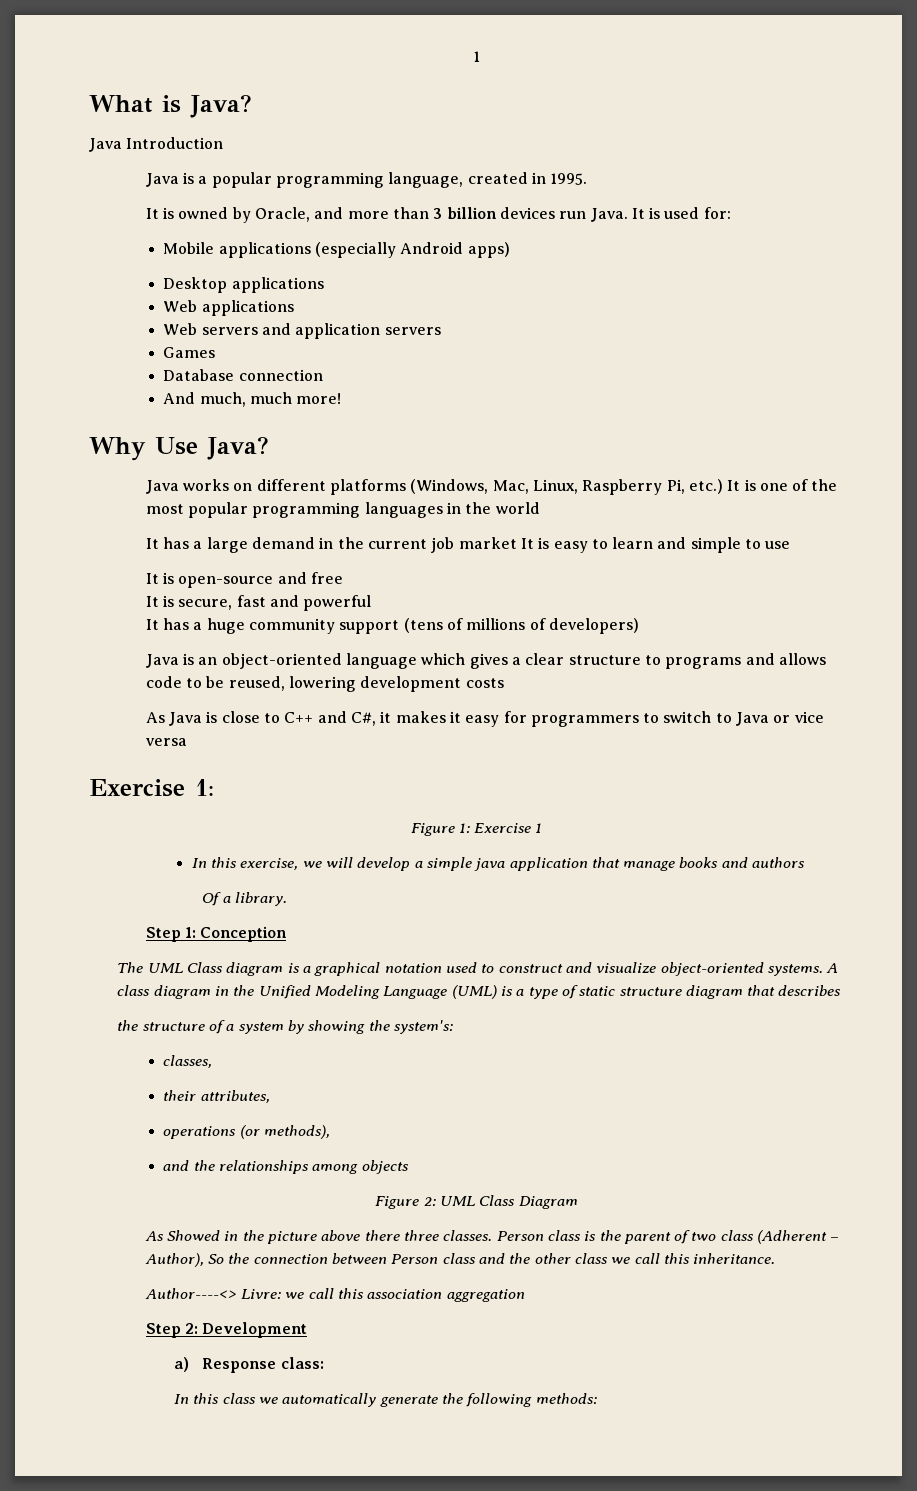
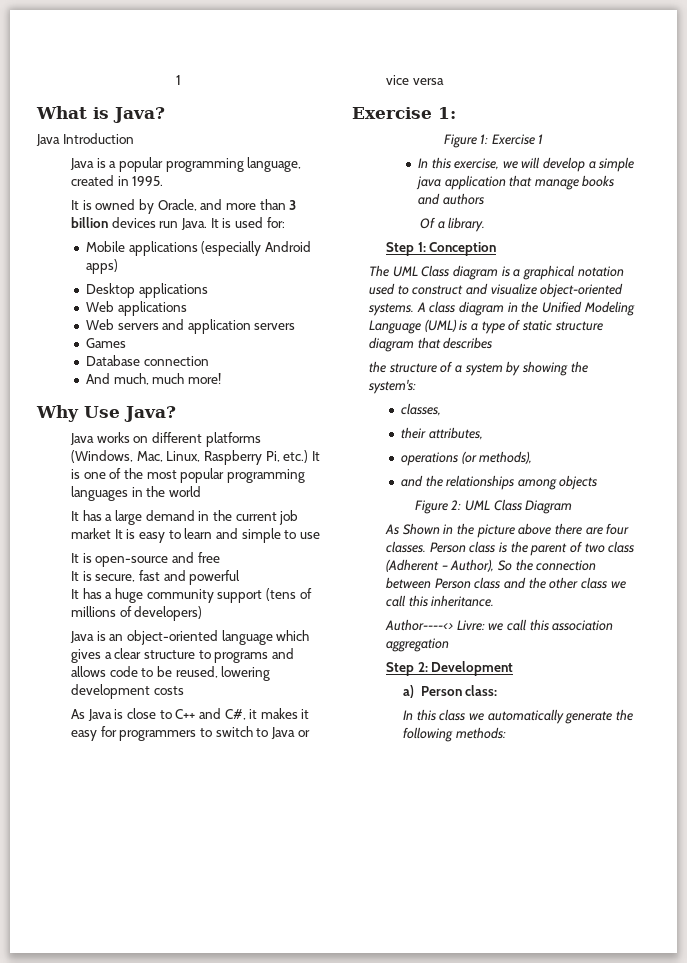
[166,1230,220,1241] Showed -> [402,523,440,535] Shown
[403,1230,439,1241] three -> [585,523,630,535] are four
[202,1358,277,1373] Response -> [420,686,462,696] Person

